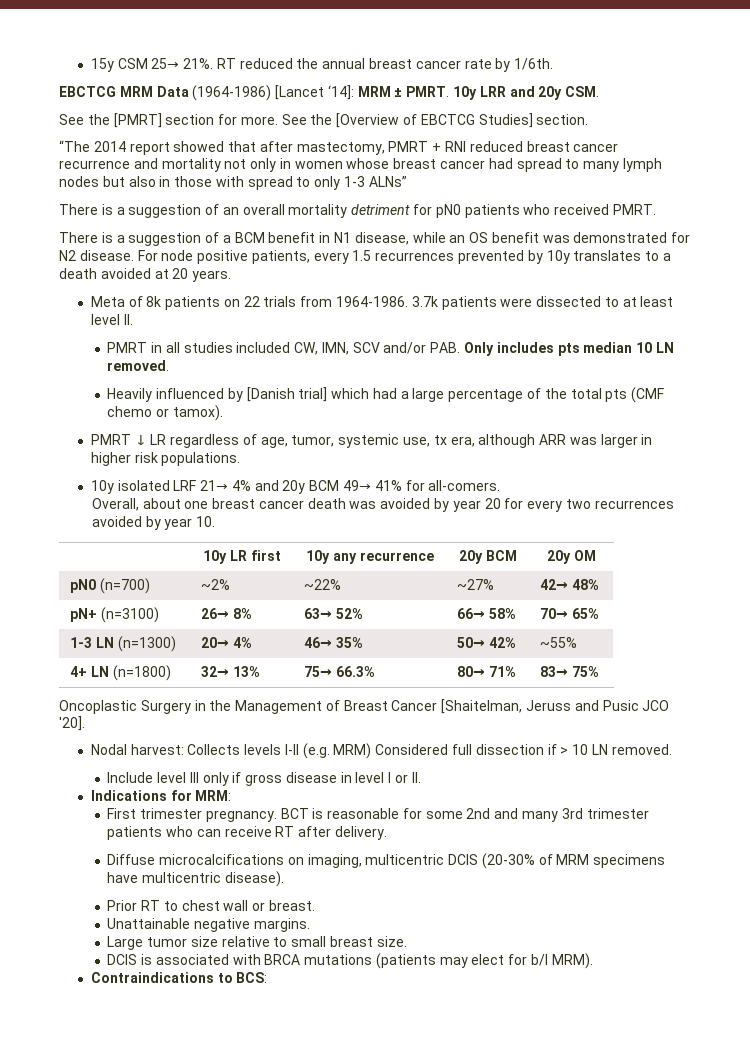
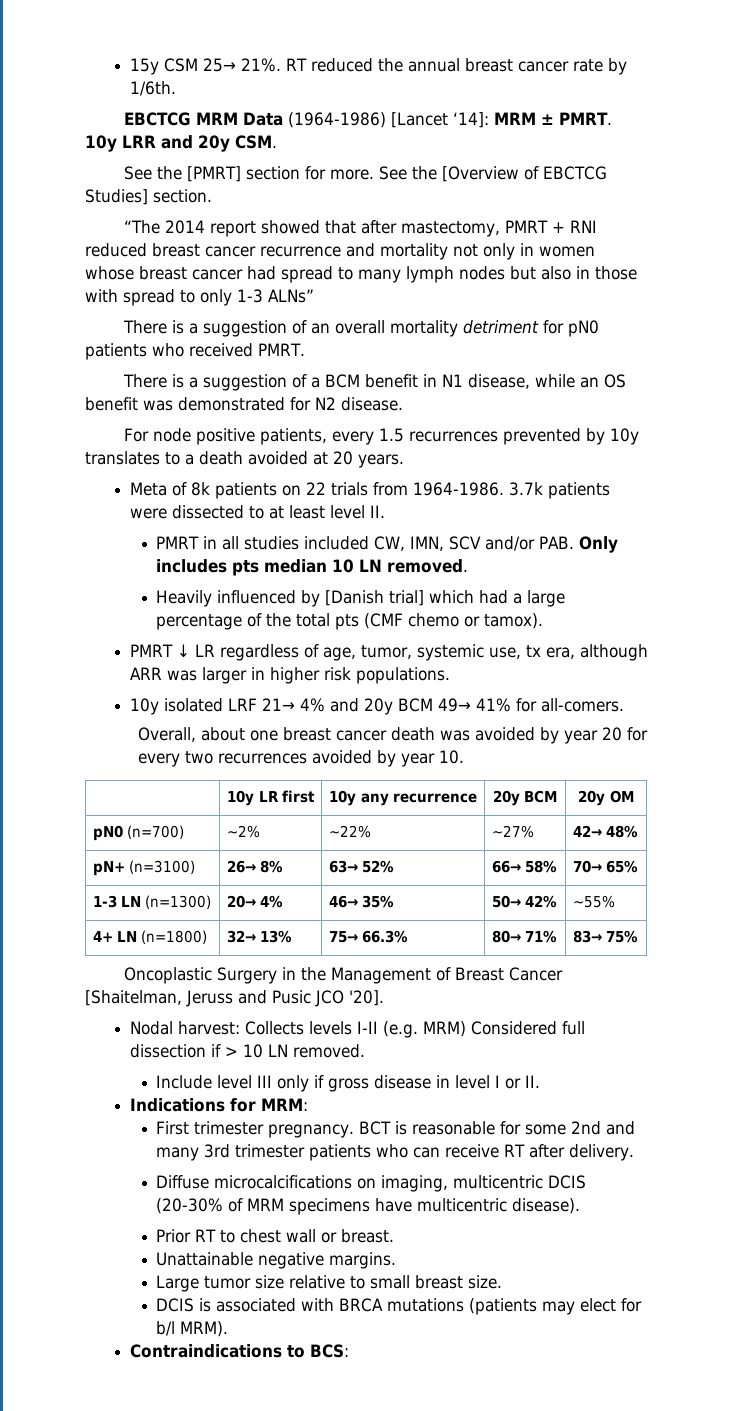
(134, 255) none -> (403, 404) //

